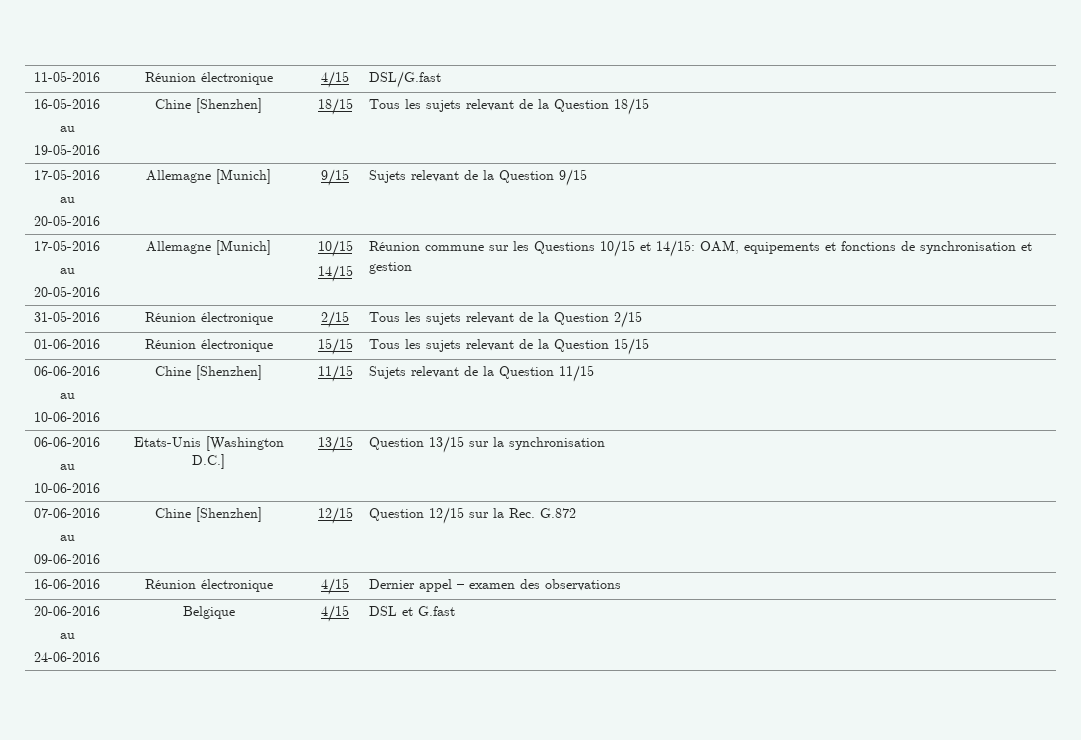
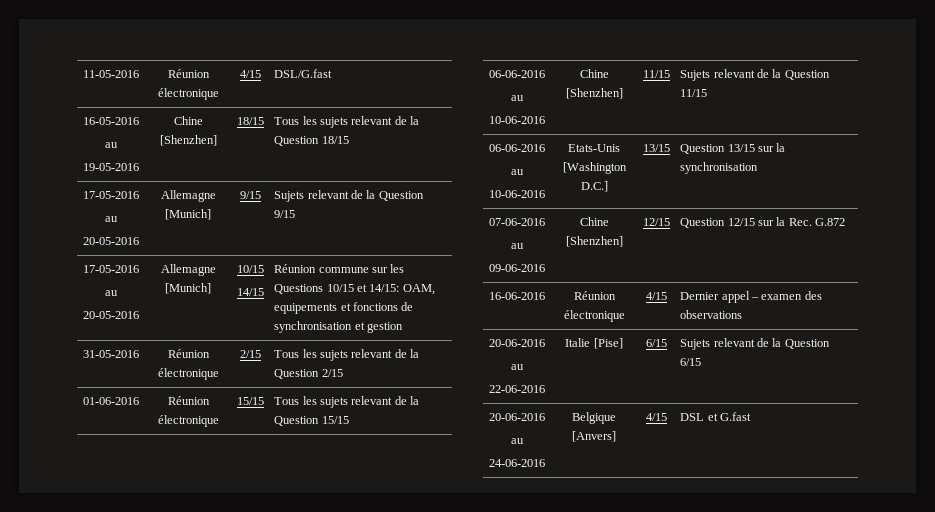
(75, 636) none -> [489,385,545,393] [565,338,623,349] [646,339,667,347] [680,338,830,350] [680,358,702,366] [489,413,545,421] [511,438,524,444] // 22-06-2016 | Italie [Pise] | 6/15 | Sujets relevant de la Question 6/15 // 20-06-2016 // au
(235, 612) none -> [572,431,616,442] [Anvers]

